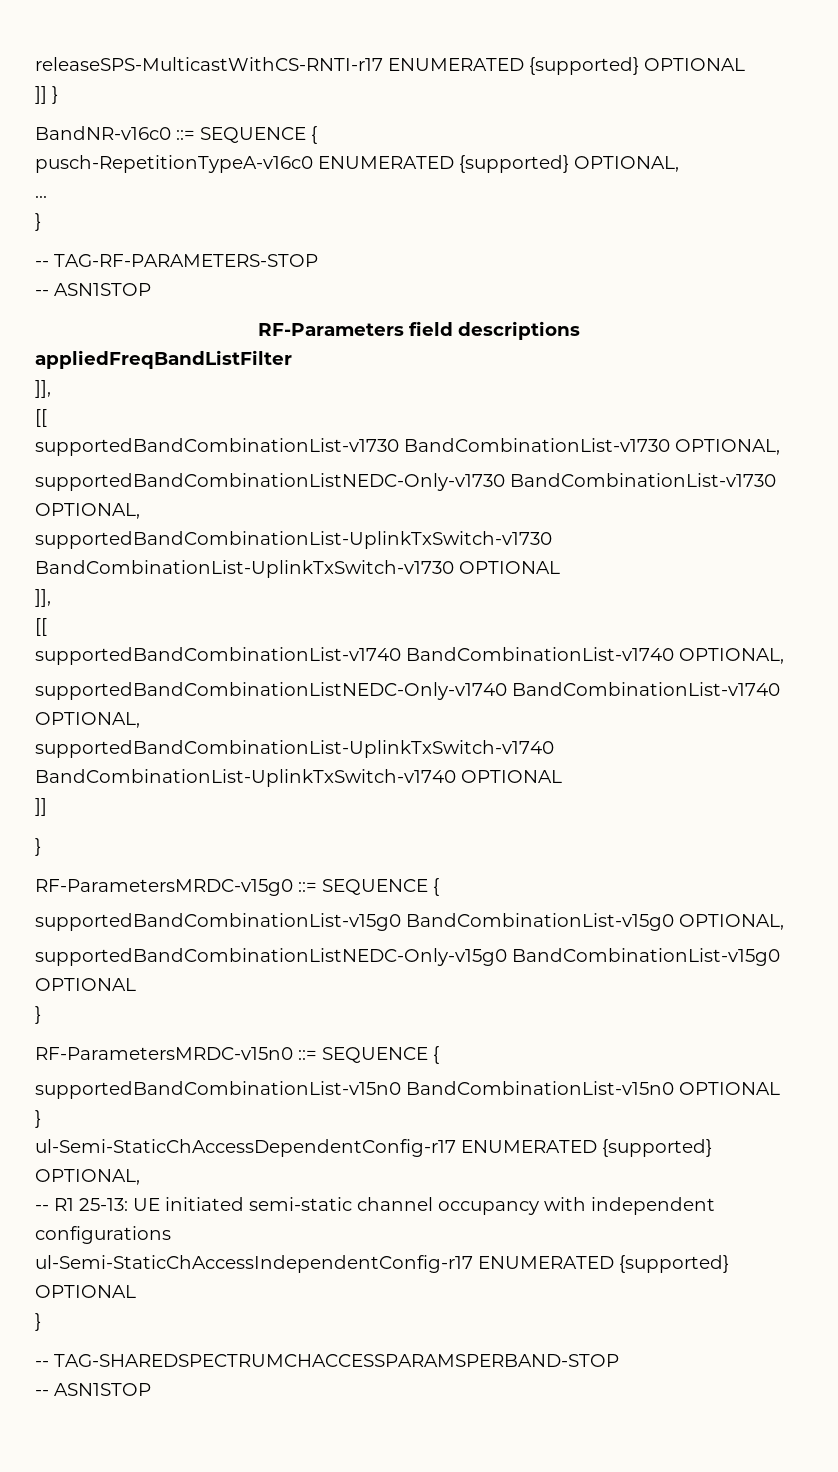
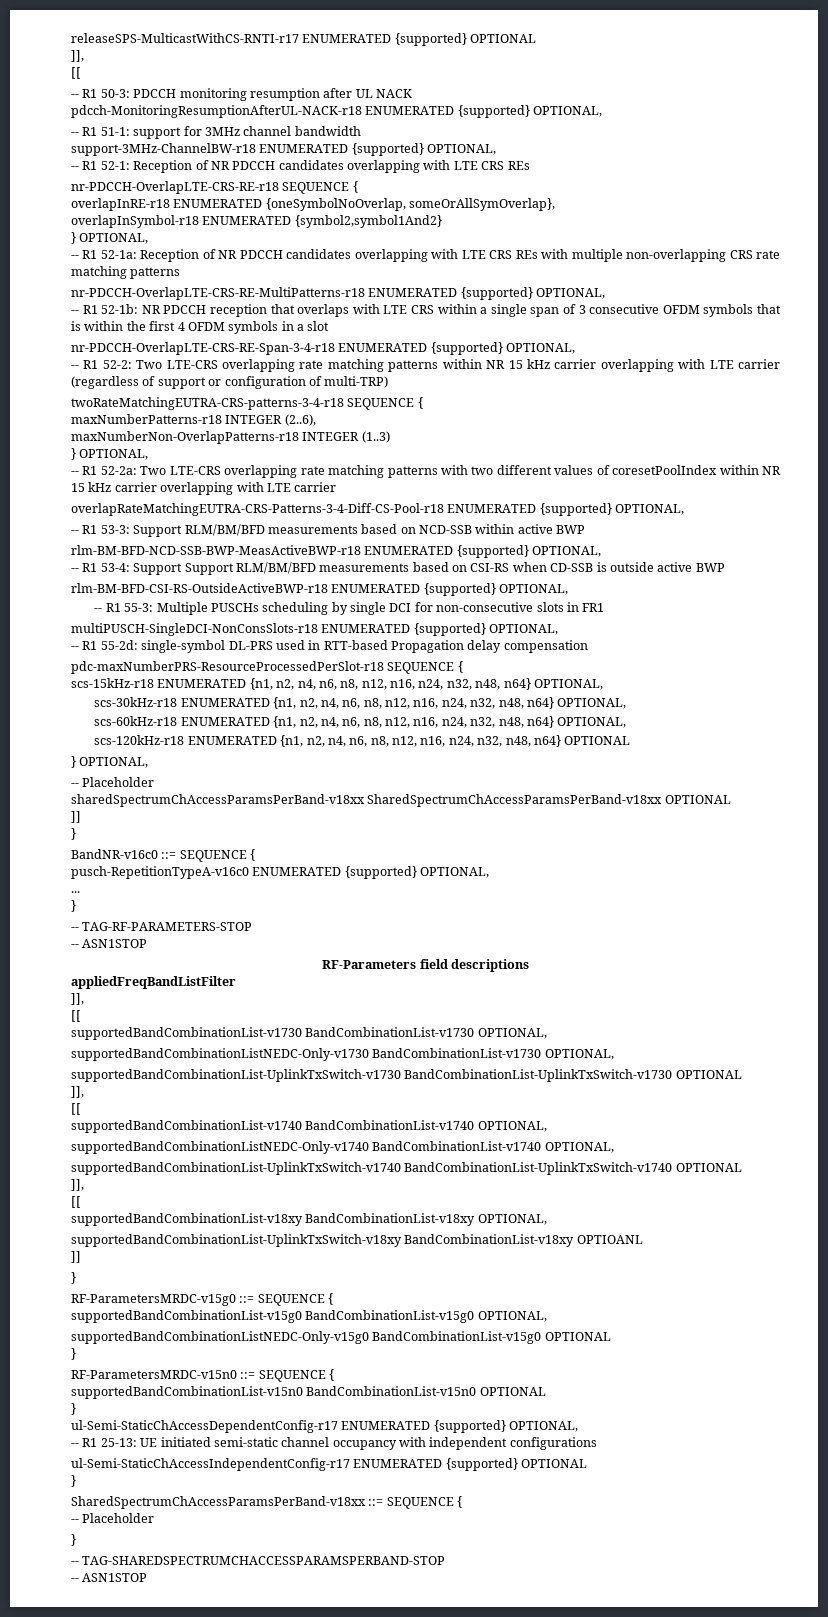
[35,86,47,104] // ]] -> [71,50,84,62] [71,67,81,79] [71,88,412,101] [71,105,603,118] [71,126,361,139] [71,143,497,156] [71,160,530,173] [71,181,358,194] [71,198,556,211] [71,215,442,228] [71,232,149,244] [71,249,781,262] [71,266,181,279] [71,287,606,300] [71,304,782,317] [71,321,330,334] [71,342,576,355] [71,359,780,372] [71,376,389,389] [71,397,423,410] [71,414,316,426] [71,431,390,444] [71,448,149,460] [71,465,781,478] [71,482,337,495] [71,503,685,516] [71,524,586,537] [71,545,602,558] [71,562,725,575] [71,583,569,596] [94,602,605,615] [71,623,559,636] [71,640,588,653] [71,661,463,674] [71,678,603,690] [94,697,627,709] [94,716,627,728] [94,735,631,747] [71,756,149,768] [71,777,155,787] [71,794,731,807] [71,811,81,823] // ]], // [[ // -- R1 50-3: PDCCH monitoring resumption after UL NACK // pdcch-MonitoringResumptionAfterUL-NACK-r18 ENUMERATED {supported} OPTIONAL, // -- R1 51-1: support for 3MHz channel bandwidth // support-3MHz-ChannelBW-r18 ENUMERATED {supported} OPTIONAL, // -- R1 52-1: Reception of NR PDCCH candidates overlapping with LTE CRS REs // nr-PDCCH-OverlapLTE-CRS-RE-r18 SEQUENCE { // overlapInRE-r18 ENUMERATED {oneSymbolNoOverlap, someOrAllSymOverlap}, // overlapInSymbol-r18 ENUMERATED {symbol2,symbol1And2} // } OPTIONAL, // -- R1 52-1a: Reception of NR PDCCH candidates overlapping with LTE CRS REs with multiple non-overlapping CRS rate matching patterns // nr-PDCCH-OverlapLTE-CRS-RE-MultiPatterns-r18 ENUMERATED {supported} OPTIONAL, // -- R1 52-1b: NR PDCCH reception that overlaps with LTE CRS within a single span of 3 consecutive OFDM symbols that is within the first 4 OFDM symbols in a slot // nr-PDCCH-OverlapLTE-CRS-RE-Span-3-4-r18 ENUMERATED {supported} OPTIONAL, // -- R1 52-2: Two LTE-CRS overlapping rate matching patterns within NR 15 kHz carrier overlapping with LTE carrier (regardless of support or configuration of multi-TRP) // twoRateMatchingEUTRA-CRS-patterns-3-4-r18 SEQUENCE { // maxNumberPatterns-r18 INTEGER (2..6), // maxNumberNon-OverlapPatterns-r18 INTEGER (1..3) // } OPTIONAL, // -- R1 52-2a: Two LTE-CRS overlapping rate matching patterns with two different values of coresetPoolIndex within NR 15 kHz carrier overlapping with LTE carrier // overlapRateMatchingEUTRA-CRS-Patterns-3-4-Diff-CS-Pool-r18 ENUMERATED {supported} OPTIONAL, // -- R1 53-3: Support RLM/BM/BFD measurements based on NCD-SSB within active BWP // rlm-BM-BFD-NCD-SSB-BWP-MeasActiveBWP-r18 ENUMERATED {supported} OPTIONAL, // -- R1 53-4: Support Support RLM/BM/BFD measurements based on CSI-RS when CD-SSB is outside active BWP // rlm-BM-BFD-CSI-RS-OutsideActiveBWP-r18 ENUMERATED {supported} OPTIONAL, // -- R1 55-3: Multiple PUSCHs scheduling by single DCI for non-consecutive slots in FR1 // multiPUSCH-SingleDCI-NonConsSlots-r18 ENUMERATED {supported} OPTIONAL, // -- R1 55-2d: single-symbol DL-PRS used in RTT-based Propagation delay compensation // pdc-maxNumberPRS-ResourceProcessedPerSlot-r18 SEQUENCE { // scs-15kHz-r18 ENUMERATED {n1, n2, n4, n6, n8, n12, n16, n24, n32, n48, n64} OPTIONAL, // scs-30kHz-r18 ENUMERATED {n1, n2, n4, n6, n8, n12, n16, n24, n32, n48, n64} OPTIONAL, // scs-60kHz-r18 ENUMERATED {n1, n2, n4, n6, n8, n12, n16, n24, n32, n48, n64} OPTIONAL, // scs-120kHz-r18 ENUMERATED {n1, n2, n4, n6, n8, n12, n16, n24, n32, n48, n64} OPTIONAL // } OPTIONAL, // -- Placeholder // sharedSpectrumChAccessParamsPerBand-v18xx SharedSpectrumChAccessParamsPerBand-v18xx OPTIONAL // ]] //
(562, 776) none -> [71,1179,84,1191] [71,1196,81,1208] [71,1213,547,1226] [71,1234,643,1247] // ]], // [[ // supportedBandCombinationList-v18xy BandCombinationList-v18xy OPTIONAL, // supportedBandCombinationList-UplinkTxSwitch-v18xy BandCombinationList-v18xy OPTIOANL
(41, 1322) none -> [71,1496,463,1509] [71,1513,155,1523] [71,1534,76,1546] // SharedSpectrumChAccessParamsPerBand-v18xx ::= SEQUENCE { // -- Placeholder // }

